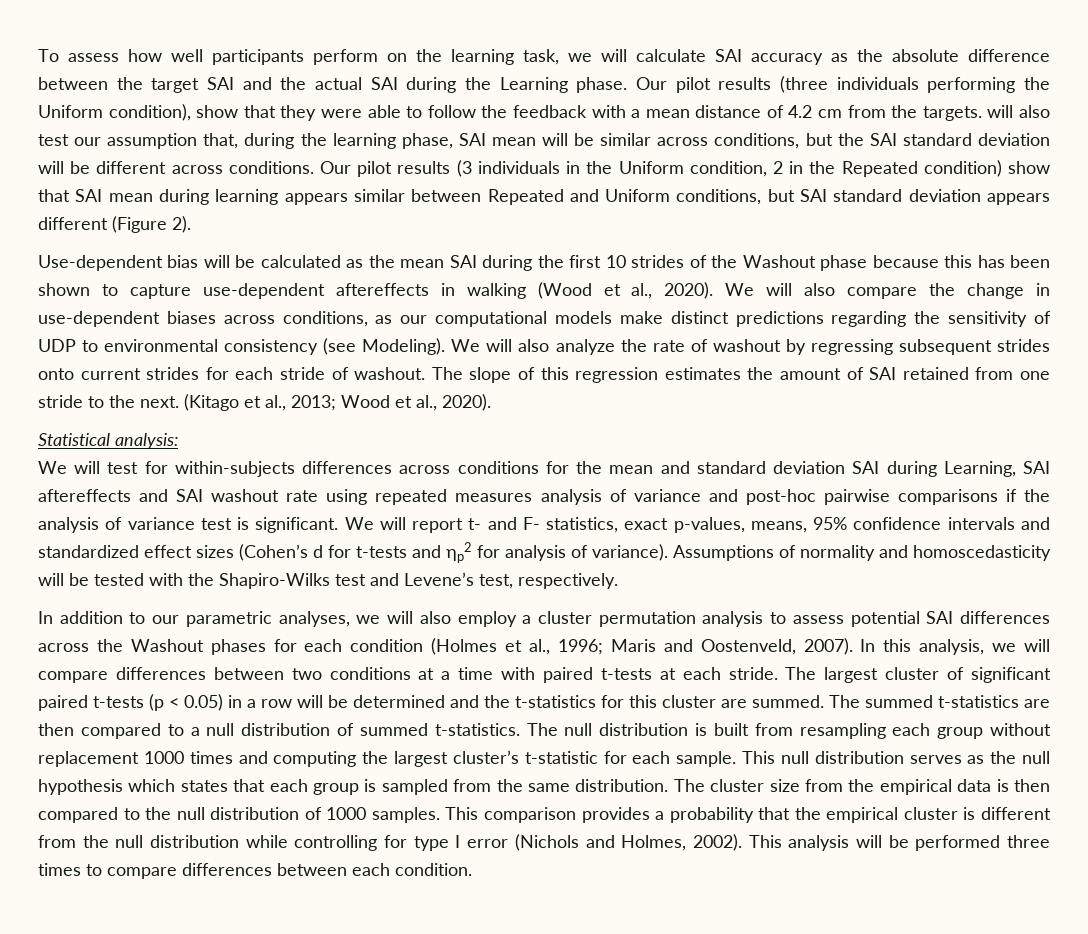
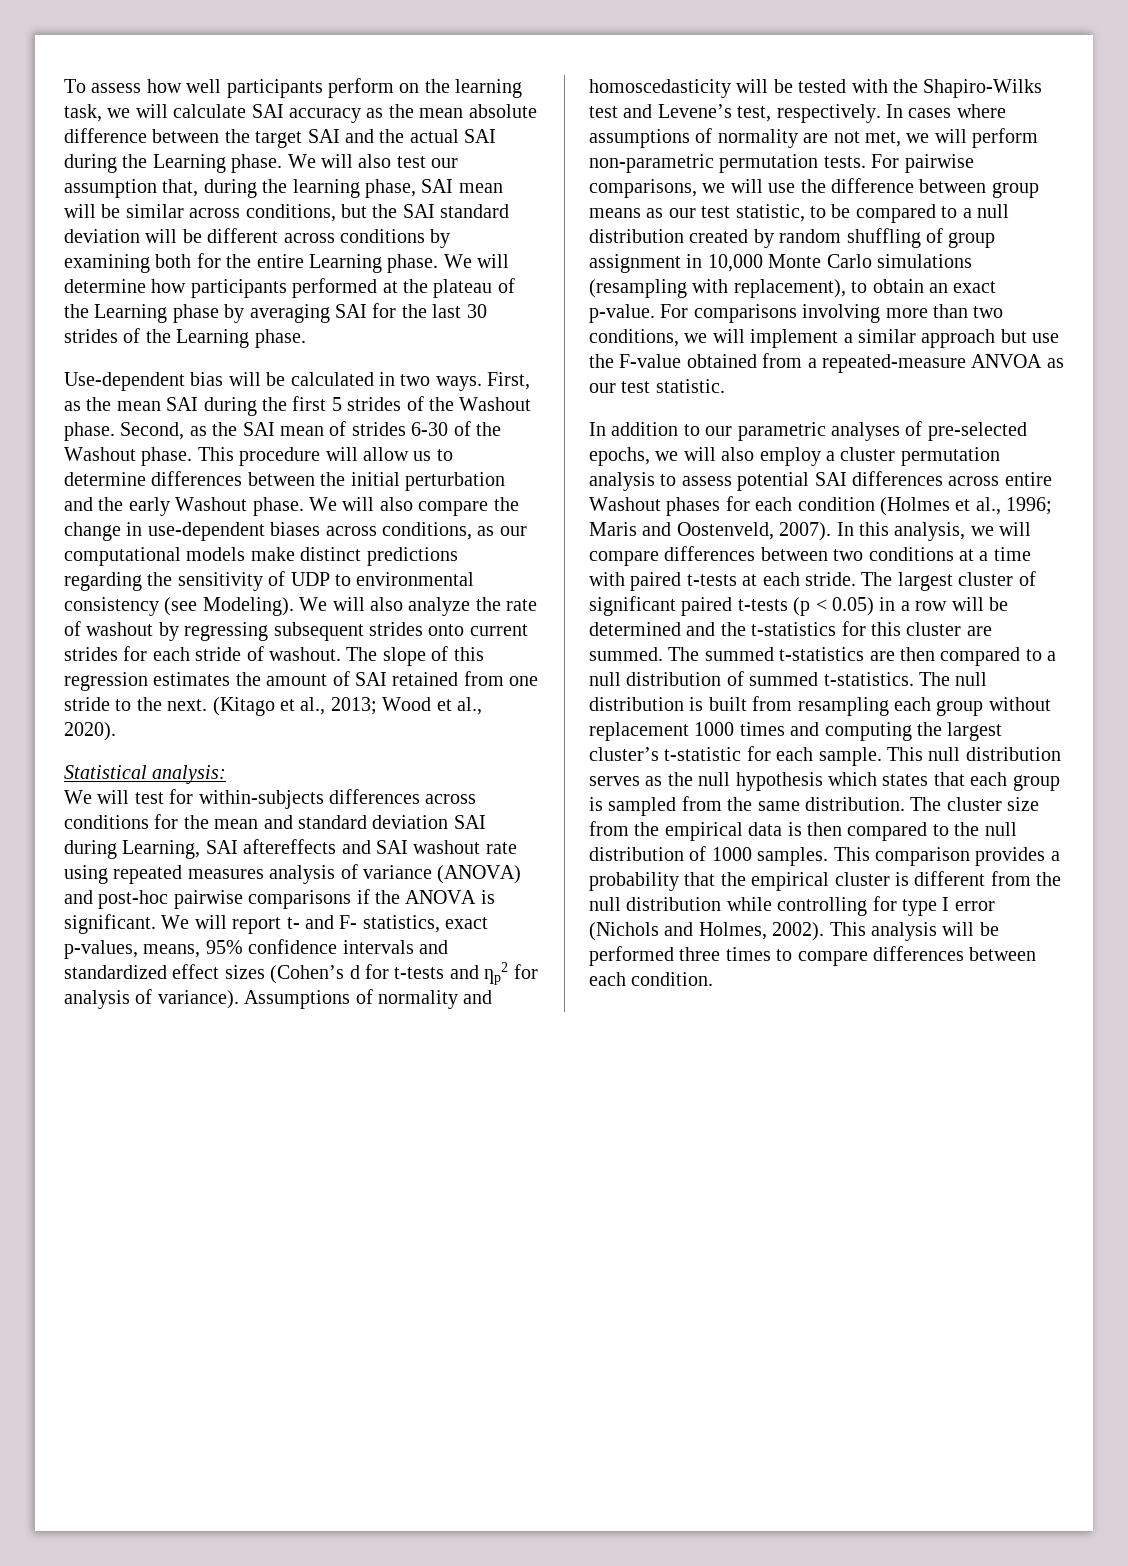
(883, 55) none -> [419,108,464,118] mean
[636,76,1050,93] [38,104,982,121] Our pilot results (three individuals performing the Uniform condition), show that they were able to follow the feedback with a mean distance of 4.2 cm from the targets. -> [287,154,316,168] We
[228,160,1050,177] [38,189,1050,205] [38,216,191,233] conditions. Our pilot results (3 individuals in the Uniform condition, 2 in the Repeated condition) show that SAI mean during learning appears similar between Repeated and Uniform conditions, but SAI standard deviation appears different (Figure 2). -> [340,229,451,248] [64,253,510,273] [64,278,515,298] [64,303,487,323] [64,328,306,348] conditions by examining both for the entire Learning phase. We will determine how participants performed at the plateau of the Learning phase by averaging SAI for the last 30 strides of the Learning phase.
(341, 261) none -> [379,372,531,391] in two ways. First,
[605,255,626,268] 10 -> [331,397,342,411] 5
[820,255,1050,271] [38,282,714,299] phase because this has been shown to capture use-dependent aftereffects in walking (Wood et al., 2020). -> [64,421,501,441] [64,447,453,466] [64,471,505,491] [64,497,304,516] phase. Second, as the SAI mean of strides 6-30 of the Washout phase. This procedure will allow us to determine differences between the initial perturbation and the early Washout phase.
(701, 495) none -> [437,865,522,884] (ANOVA)
[38,517,232,533] analysis of variance test -> [405,890,477,904] ANOVA
(618, 581) none -> [886,104,1006,118] [589,128,1039,148] [589,154,974,173] [589,178,1039,198] [589,204,1009,223] [589,228,996,248] [589,254,972,273] [589,279,997,298] [589,304,1004,323] [589,329,1060,348] [589,353,1064,373] [589,379,725,393] In cases where assumptions of normality are not met, we will perform non-parametric permutation tests. For pairwise comparisons, we will use the difference between group means as our test statistic, to be compared to a null distribution created by random shuffling of group assignment in 10,000 Monte Carlo simulations (resampling with replacement), to obtain an exact p-value. For comparisons involving more than two conditions, we will implement a similar approach but use the F-value obtained from a repeated-measure ANVOA as our test statistic.
[278,611,350,627] analyses, -> [831,421,1027,441] [589,447,650,466] analyses of pre-selected epochs,
[96,639,123,652] the -> [1004,472,1052,486] entire

